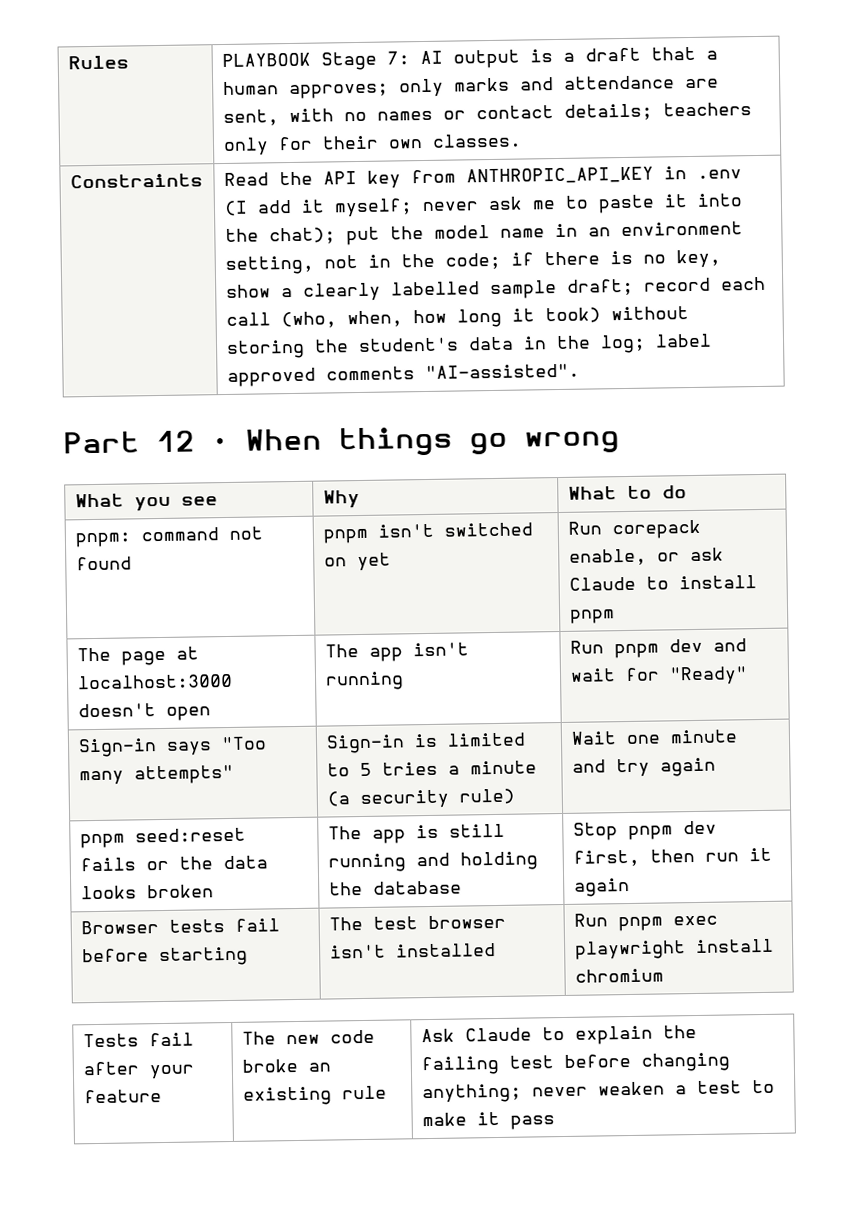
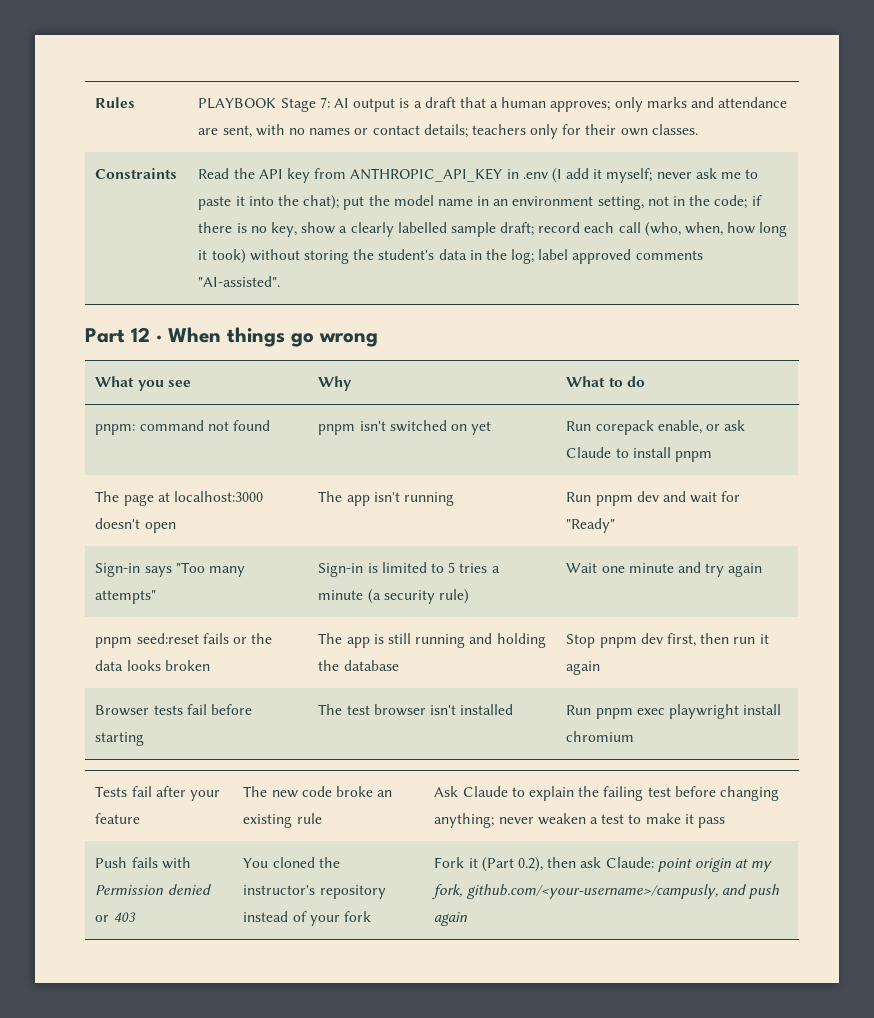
(555, 1122) none -> [95,857,191,869] [95,884,211,895] [95,912,136,922] [243,857,340,868] [243,885,386,899] [243,911,371,926] [434,857,773,872] [432,884,779,899] [434,912,468,926] // Push fails with Permission denied or 403 | You cloned the instructor's repository instead of your fork | Fork it (Part 0.2), then ask Claude: point origin at my fork, github.com/<your-username>/campusly, and push again

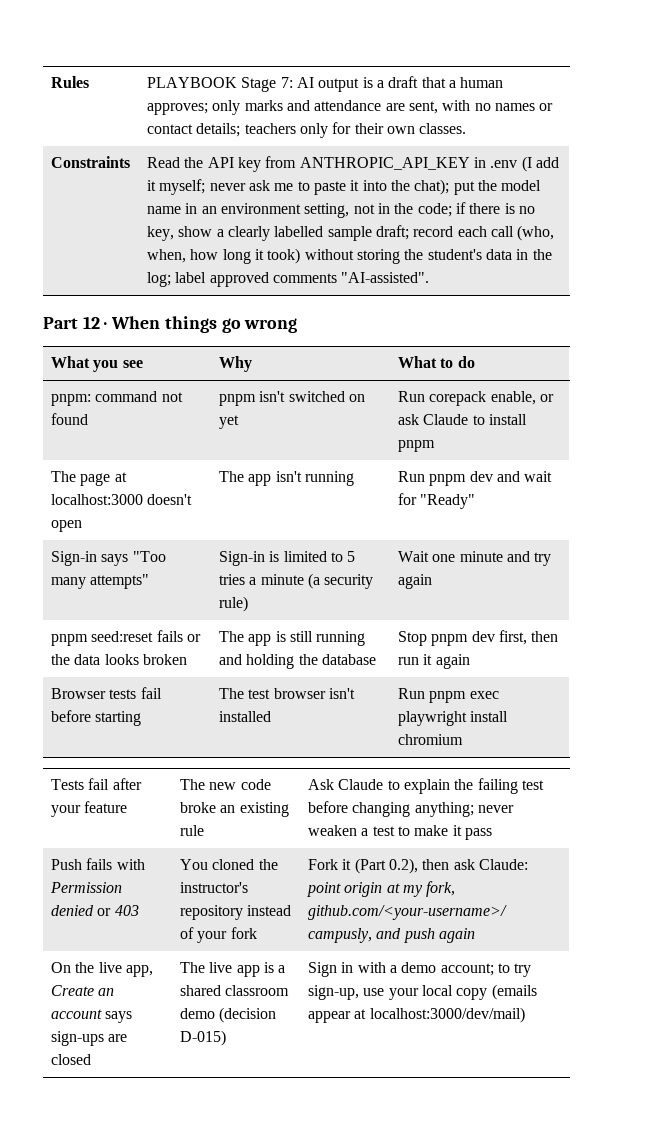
(468, 919) none -> [51,962,153,977] [51,985,115,996] [51,1009,133,1023] [51,1031,128,1046] [51,1054,92,1065] [180,962,286,977] [180,985,290,996] [180,1007,277,1023] [180,1030,227,1046] [308,962,532,977] [308,984,537,1000] [308,1007,525,1023] // On the live app, Create an account says sign-ups are closed | The live app is a shared classroom demo (decision D-015) | Sign in with a demo account; to try sign-up, use your local copy (emails appear at localhost:3000/dev/mail)

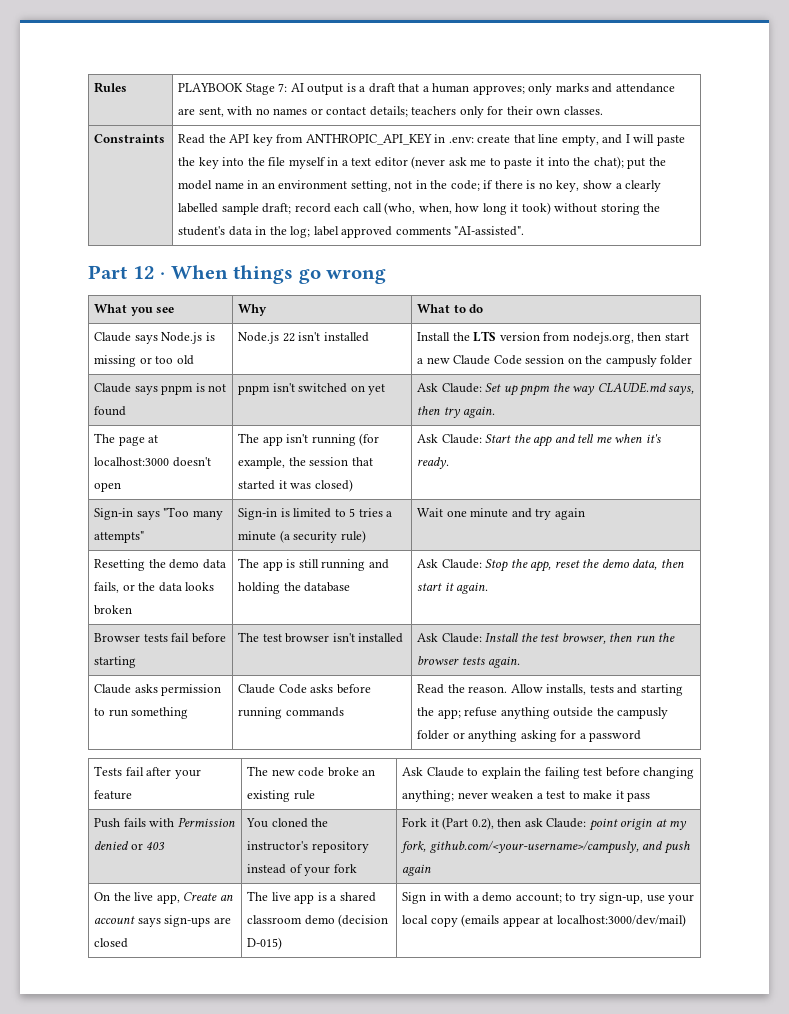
[490,156,559,172] [147,179,246,195] .env (I add it myself; never -> [448,134,685,146] [178,156,446,169] .env: create that line empty, and I will paste the key into the file myself in a text editor (never
[51,391,158,406] pnpm: command -> [94,332,215,344] [94,355,194,367] [238,332,369,344] [417,331,689,344] [417,355,693,367] [94,383,205,395] Claude says Node.js is missing or too old | Node.js 22 isn't installed | Install the LTS version from nodejs.org, then start a new Claude Code session on the campusly folder // Claude says pnpm is
[398,391,554,406] [398,414,527,425] [398,440,436,452] Run corepack enable, or ask Claude to install pnpm -> [417,382,695,396] [417,406,496,418] Ask Claude: Set up pnpm the way CLAUDE.md says, then try again.
[398,471,553,486] [398,493,476,509] | Run pnpm dev and wait for "Ready" -> [359,433,380,446] [238,457,373,469] [238,479,353,492] [417,434,661,447] [417,457,450,469] (for example, the session that started it was closed) | Ask Claude: Start the app and tell me when it's ready.
[51,630,183,646] pnpm seed:reset fails -> [94,559,226,571] [94,582,120,593] Resetting the demo data fails,
[398,630,559,646] [398,654,470,669] Stop pnpm dev first, then run it again -> [417,559,684,572] [417,582,489,594] Ask Claude: Stop the app, reset the demo data, then start it again.
[398,688,499,703] [398,711,509,726] [398,734,464,745] Run pnpm exec playwright install chromium -> [417,633,676,644] [417,656,521,668] [94,684,222,696] [94,707,189,719] [238,684,371,694] [238,707,344,719] [417,684,683,696] [417,707,669,719] [417,730,642,742] Ask Claude: Install the test browser, then run the browser tests again. // Claude asks permission to run something | Claude Code asks before running commands | Read the reason. Allow installs, tests and starting the app; refuse anything outside the campusly folder or anything asking for a password

